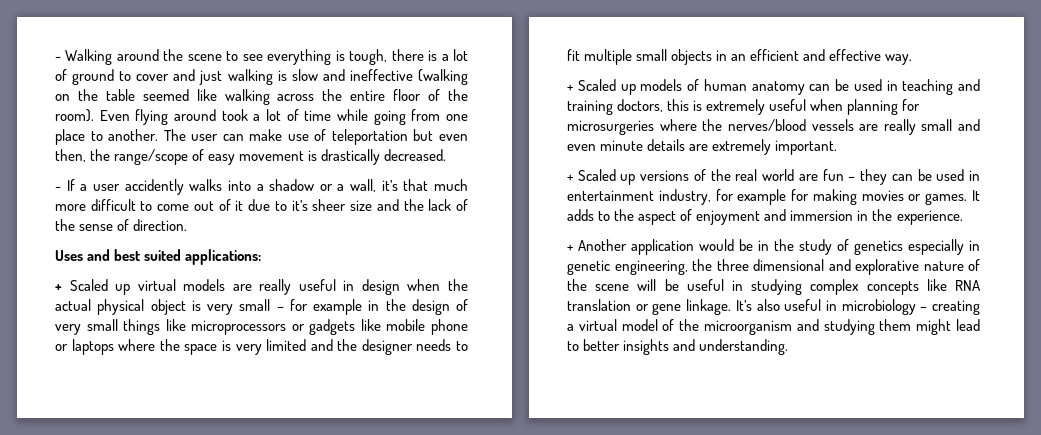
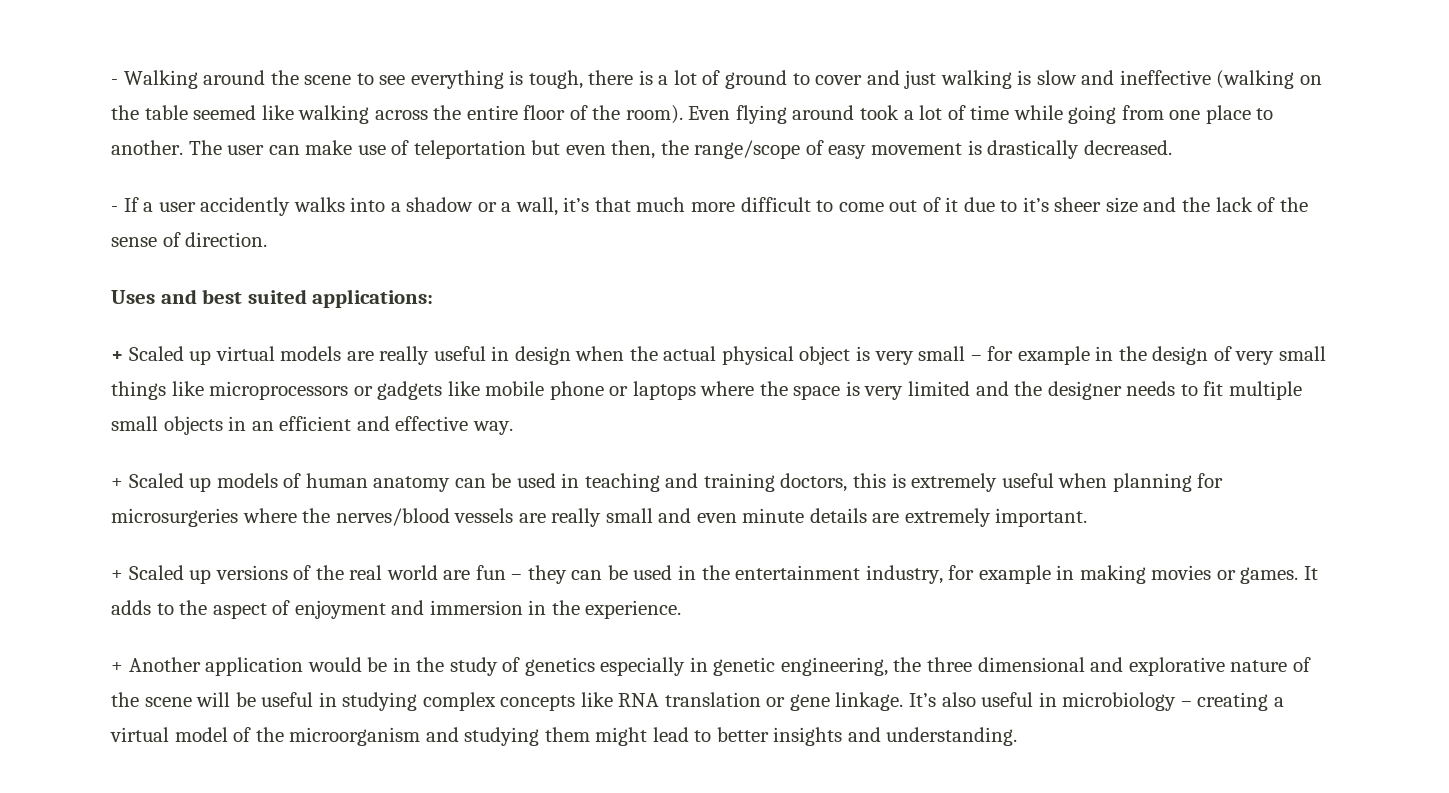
(981, 175) none -> [701,565,730,580] the
[791,189,810,201] for -> [1056,565,1075,580] in

